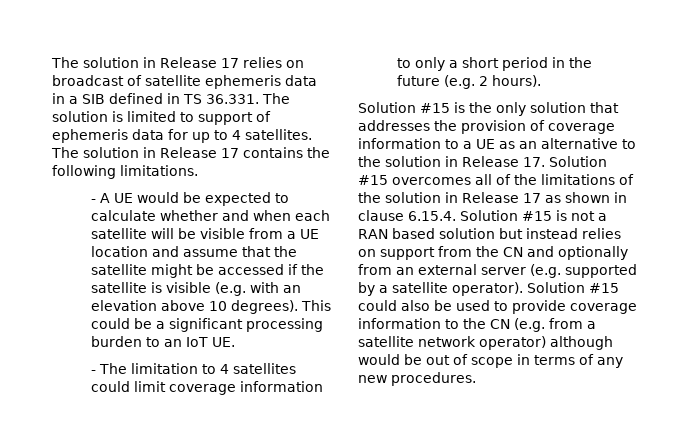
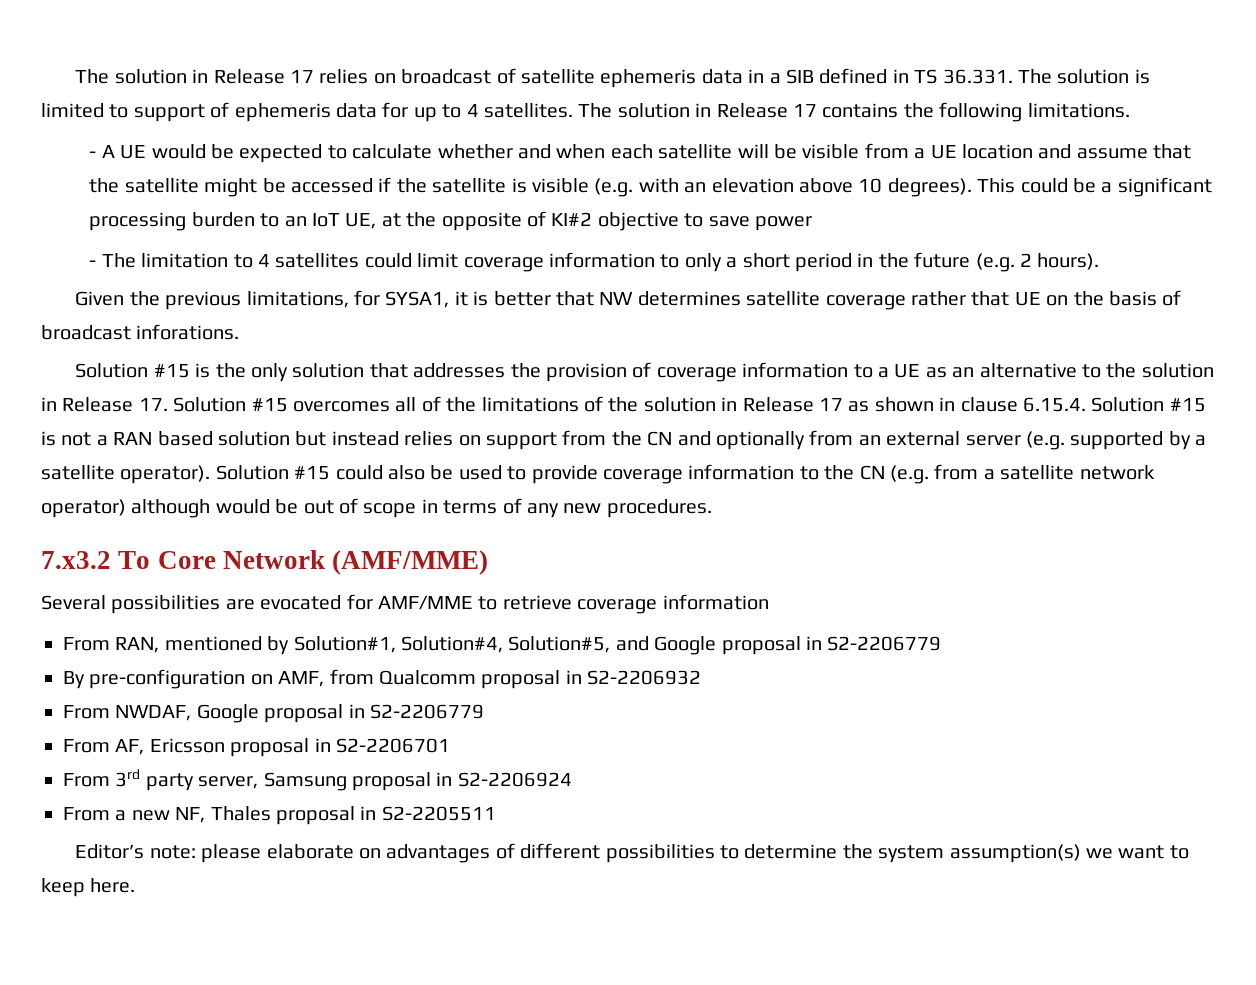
[212,337,236,347] UE. -> [345,211,812,231] UE, at the opposite of KI#2 objective to save power
(542, 81) none -> [75,290,1182,310] [41,324,240,340] // Given the previous limitations, for SYSA1, it is better that NW determines satellite coverage rather that UE on the basis of broadcast inforations.
(476, 379) none -> [41,550,489,575] [41,594,769,614] [63,636,942,655] [63,669,702,689] [63,704,484,723] [63,738,450,757] [63,769,572,791] [63,806,496,825] [75,843,1189,863] [41,878,136,897] // 7.x3.2 To Core Network (AMF/MME) // Several possibilities are evocated for AMF/MME to retrieve coverage information // From RAN, mentioned by Solution#1, Solution#4, Solution#5, and Google proposal in S2-2206779 // By pre-configuration on AMF, from Qualcomm proposal in S2-2206932 // From NWDAF, Google proposal in S2-2206779 // From AF, Ericsson proposal in S2-2206701 // From 3rd party server, Samsung proposal in S2-2206924 // From a new NF, Thales proposal in S2-2205511 // Editor’s note: please elaborate on advantages of different possibilities to determine the system assumption(s) we want to keep here.

